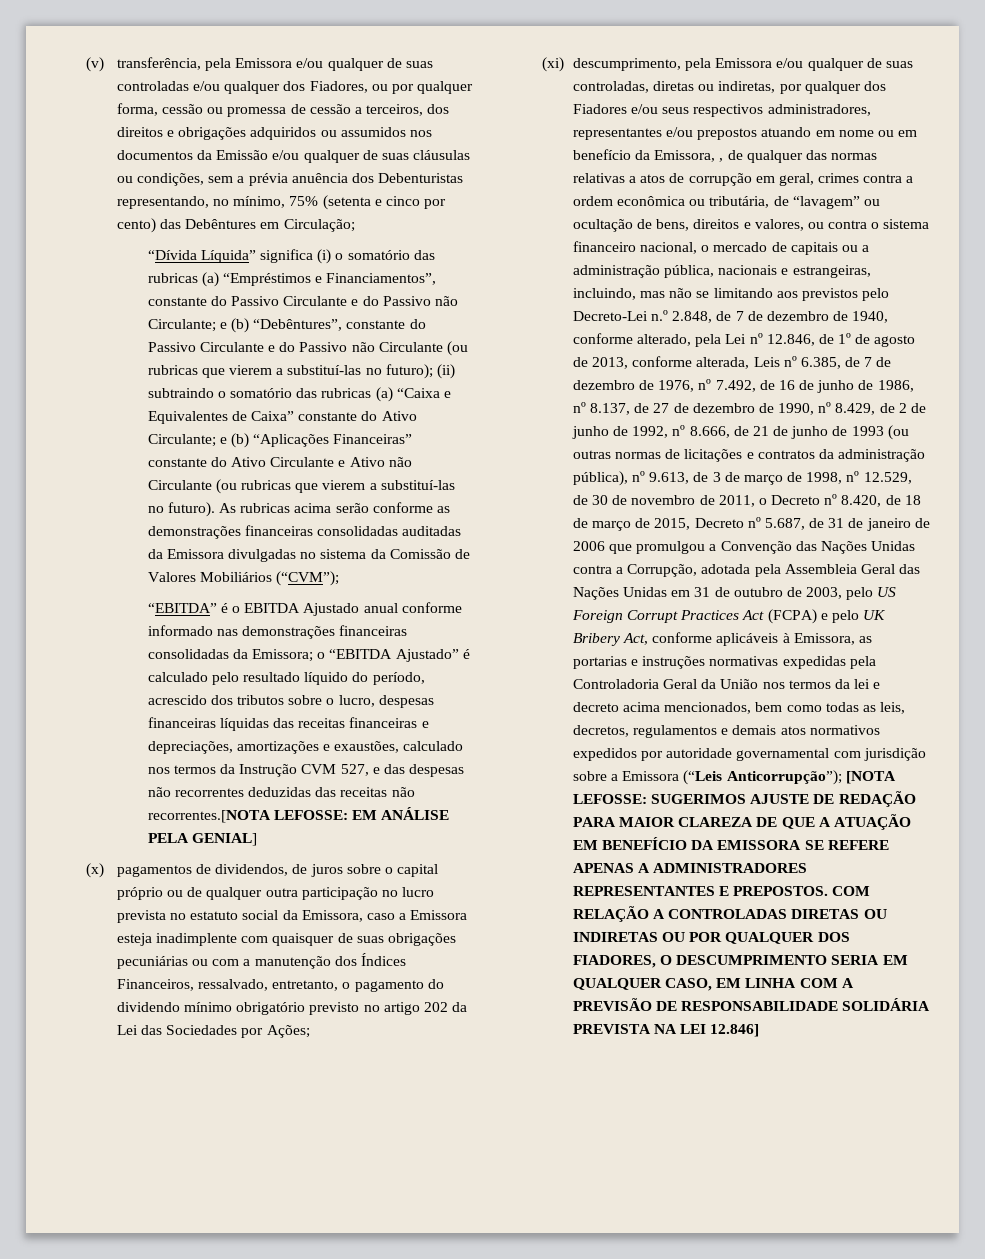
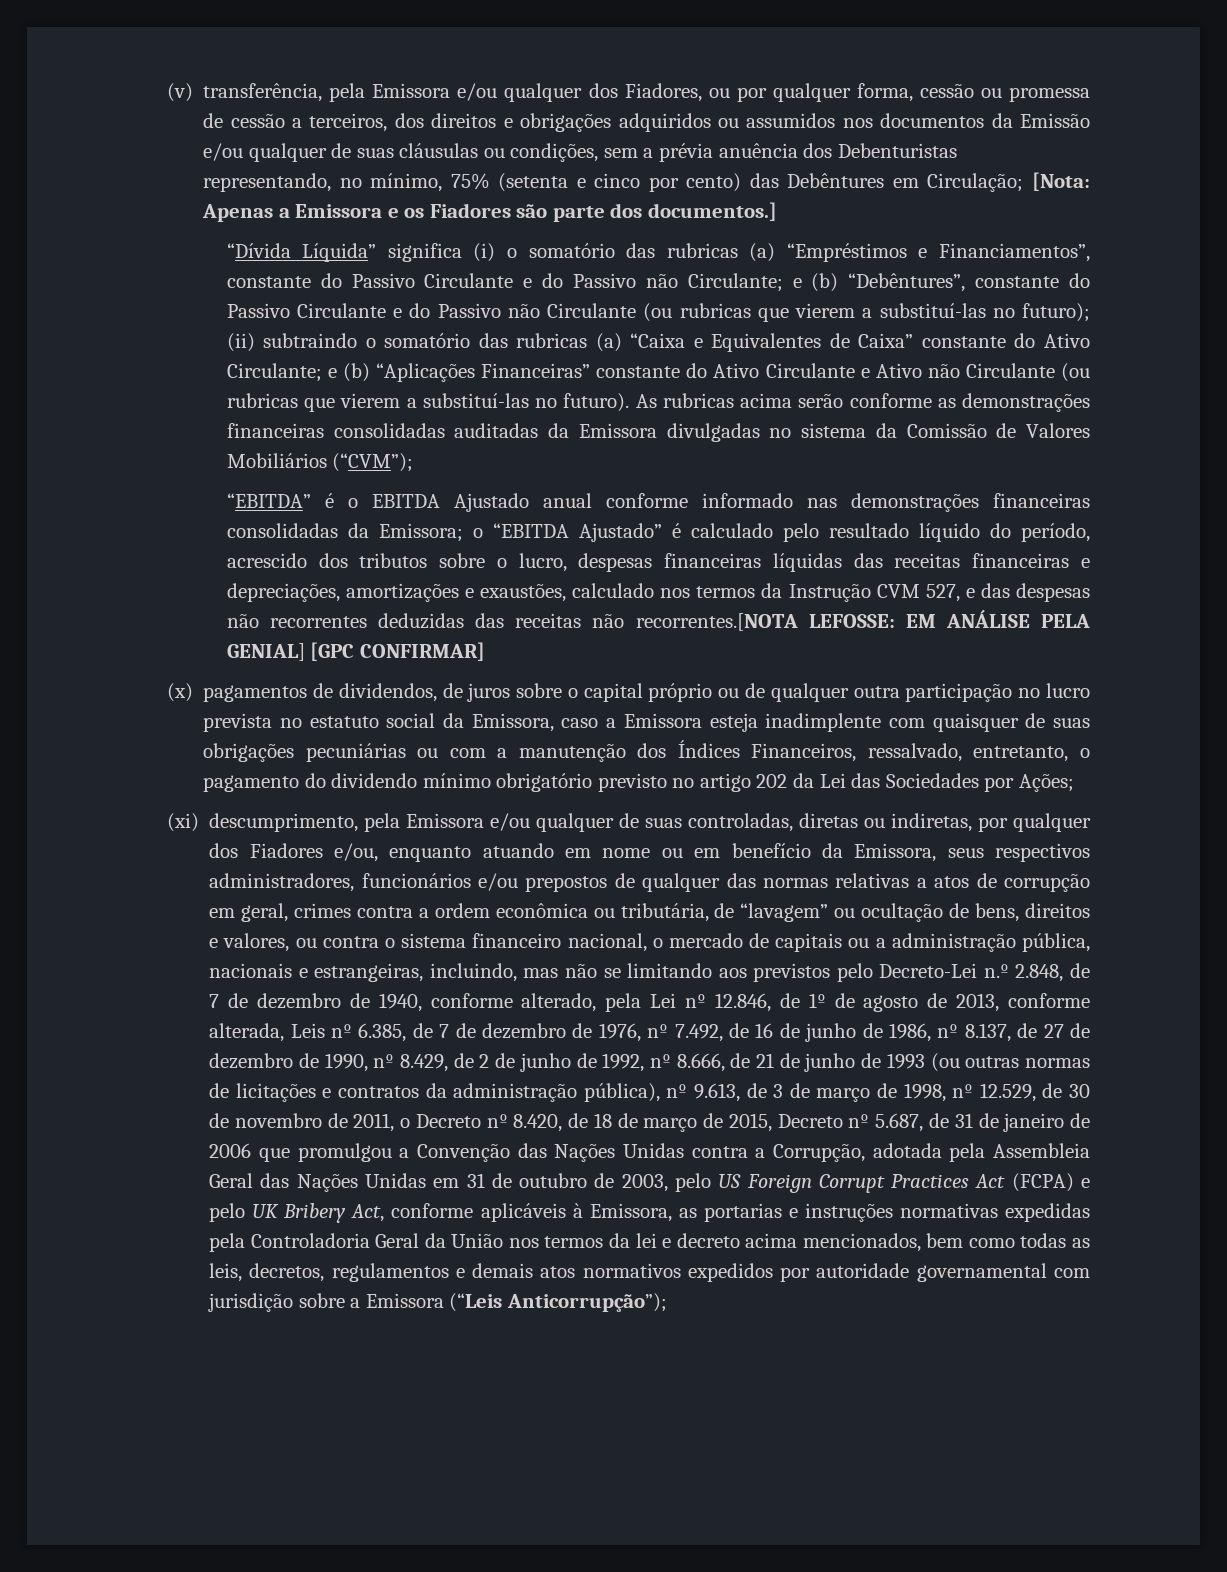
[386,58,433,68] [116,81,281,94] de suas controladas e/ou qualquer -> (583, 92) none
(355, 225) none -> [1032,172,1090,191] [202,202,777,222] [Nota: Apenas a Emissora e os Fiadores são parte dos documentos.]
(257, 839) none -> [310,642,485,661] [GPC CONFIRMAR]
[630,104,871,117] [572,127,758,140] e/ou seus respectivos administradores, representantes e/ou prepostos -> [333,843,472,862] e/ou, enquanto
[719,158,724,162] , -> [947,843,1090,862] [209,873,608,892] seus respectivos administradores, funcionários e/ou prepostos
[845,771,896,784] [572,791,916,807] [572,814,911,830] [572,837,889,850] [572,863,808,873] [572,886,871,896] [572,906,887,922] [572,932,850,944] [572,955,908,968] [572,978,854,991] [572,998,931,1011] [572,1024,760,1037] [NOTA LEFOSSE: SUGERIMOS AJUSTE DE REDAÇÃO PARA MAIOR CLAREZA DE QUE A ATUAÇÃO EM BENEFÍCIO DA EMISSORA SE REFERE APENAS A ADMINISTRADORES REPRESENTANTES E PREPOSTOS. COM RELAÇÃO A CONTROLADAS DIRETAS OU INDIRETAS OU POR QUALQUER DOS FIADORES, O DESCUMPRIMENTO SERIA EM QUALQUER CASO, EM LINHA COM A PREVISÃO DE RESPONSABILIDADE SOLIDÁRIA PREVISTA NA LEI 12.846] -> (667, 1302) none

